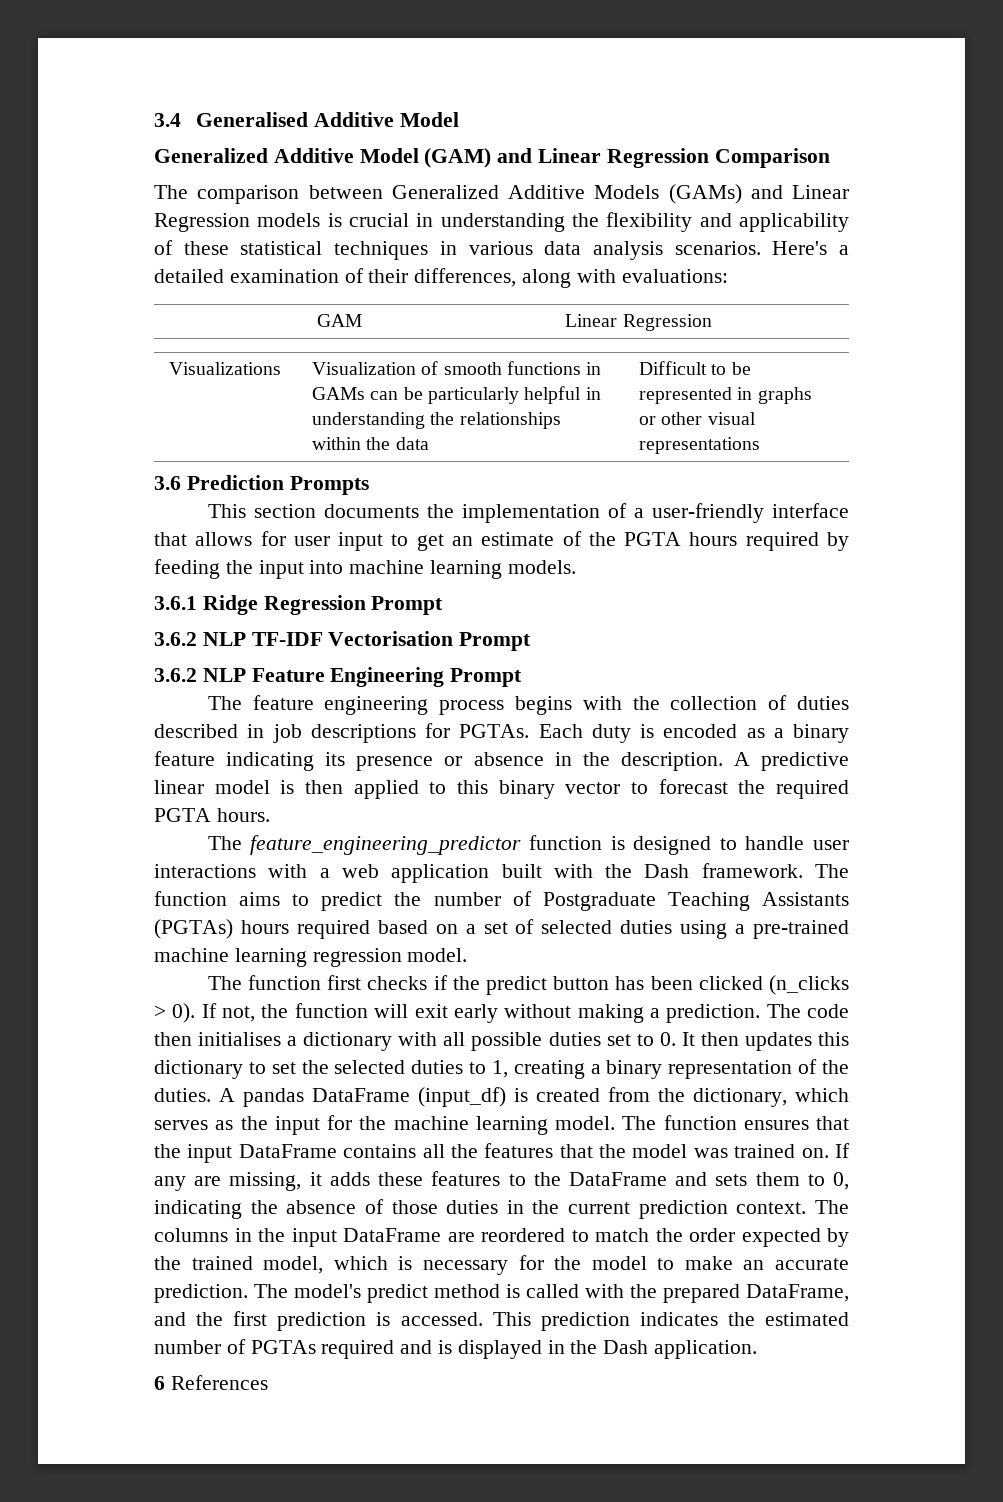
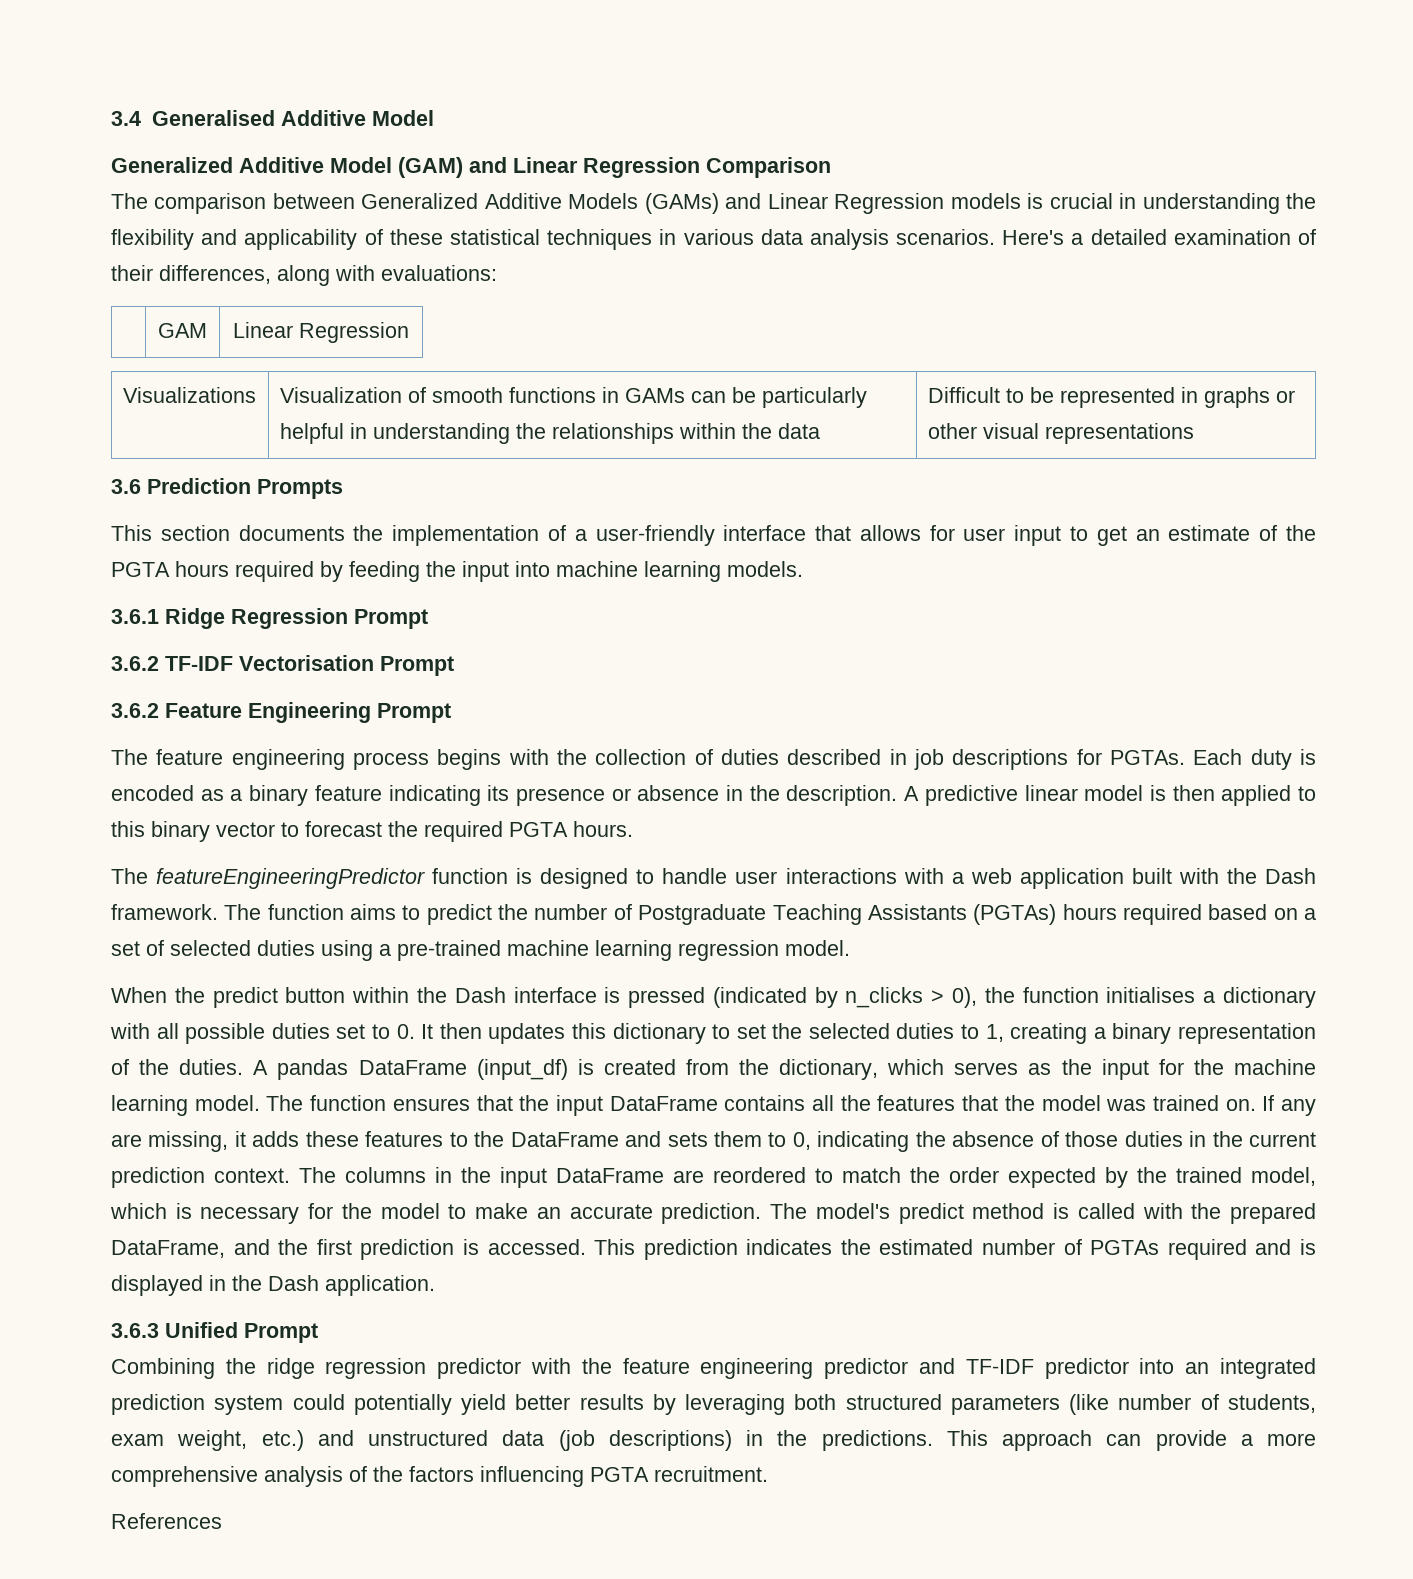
[202,632,246,646] NLP -> (159, 663) none
[202,668,246,682] NLP -> (159, 710) none
[250,835,522,855] feature_engineering_predictor -> [156,868,426,889] featureEngineeringPredictor
[207,975,849,995] [154,1003,849,1023] [154,1032,192,1046] The function first checks if the predict button has been clicked (n_clicks > 0). If not, the function will exit early without making a prediction. The code then -> [111,987,1099,1008] When the predict button within the Dash interface is pressed (indicated by n_clicks > 0), the function
[154,1376,165,1390] 6 -> [111,1322,318,1343] [111,1358,1316,1379] [111,1394,1316,1415] [111,1430,1316,1451] [111,1466,768,1487] 3.6.3 Unified Prompt // Combining the ridge regression predictor with the feature engineering predictor and TF-IDF predictor into an integrated prediction system could potentially yield better results by leveraging both structured parameters (like number of students, exam weight, etc.) and unstructured data (job descriptions) in the predictions. This approach can provide a more comprehensive analysis of the factors influencing PGTA recruitment. //

